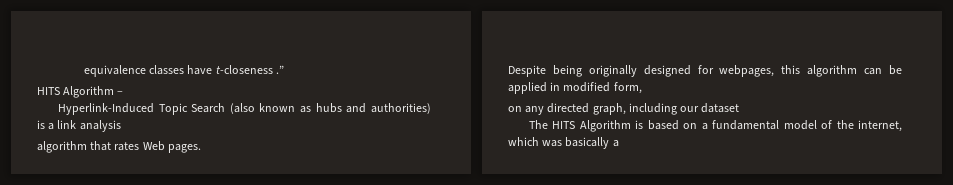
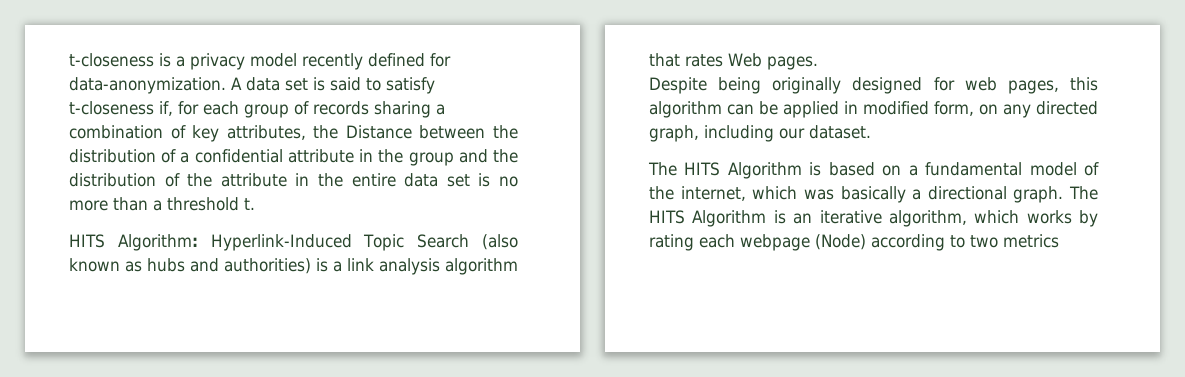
[83,65,284,77] [37,86,124,98] equivalence classes have t-closeness .” // HITS Algorithm – // -> [69,53,451,70] [69,77,435,94] [69,101,445,118] [69,125,518,142] [69,149,518,166] [69,173,519,187] [69,197,255,211] [69,234,198,251] t-closeness is a privacy model recently defined for data-anonymization. A data set is said to satisfy t-closeness if, for each group of records sharing a combination of key attributes, the Distance between the distribution of a confidential attribute in the group and the distribution of the attribute in the entire data set is no more than a threshold t. // HITS Algorithm:
(121, 126) // -> (440, 266) none
[719,65,775,77] webpages, -> [964,77,1059,94] web pages,
(642, 88) // -> (974, 108) none
[701,103,740,113] dataset -> [809,125,871,139] dataset.
(619, 143) none -> [927,186,1098,203] [649,210,1098,227] [649,234,1059,251] directional graph. The HITS Algorithm is an iterative algorithm, which works by rating each webpage (Node) according to two metrics

